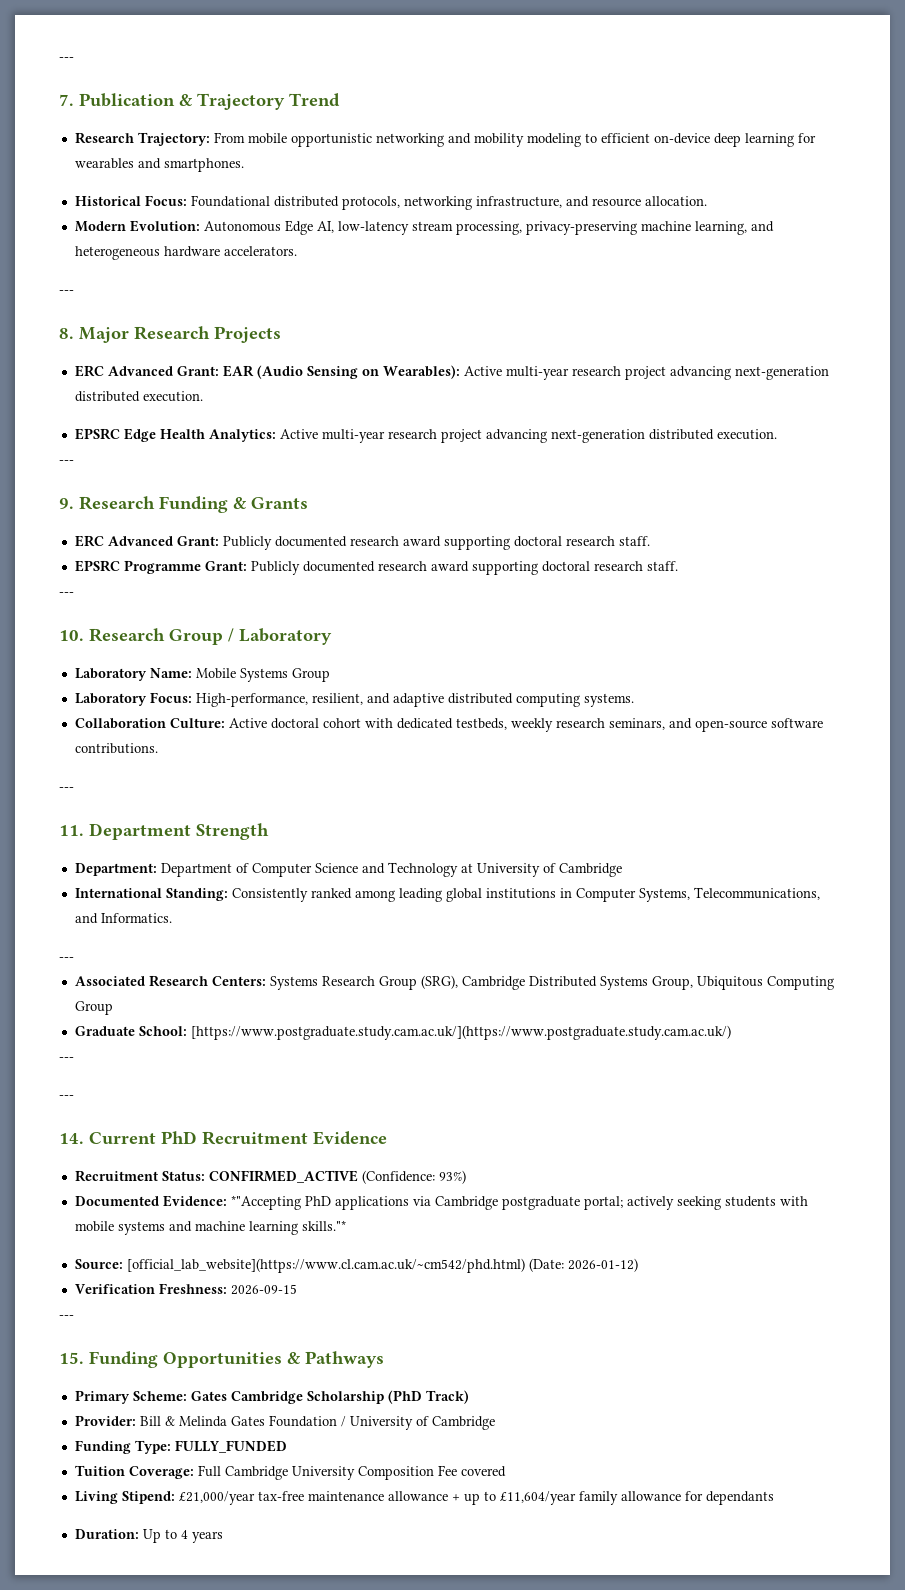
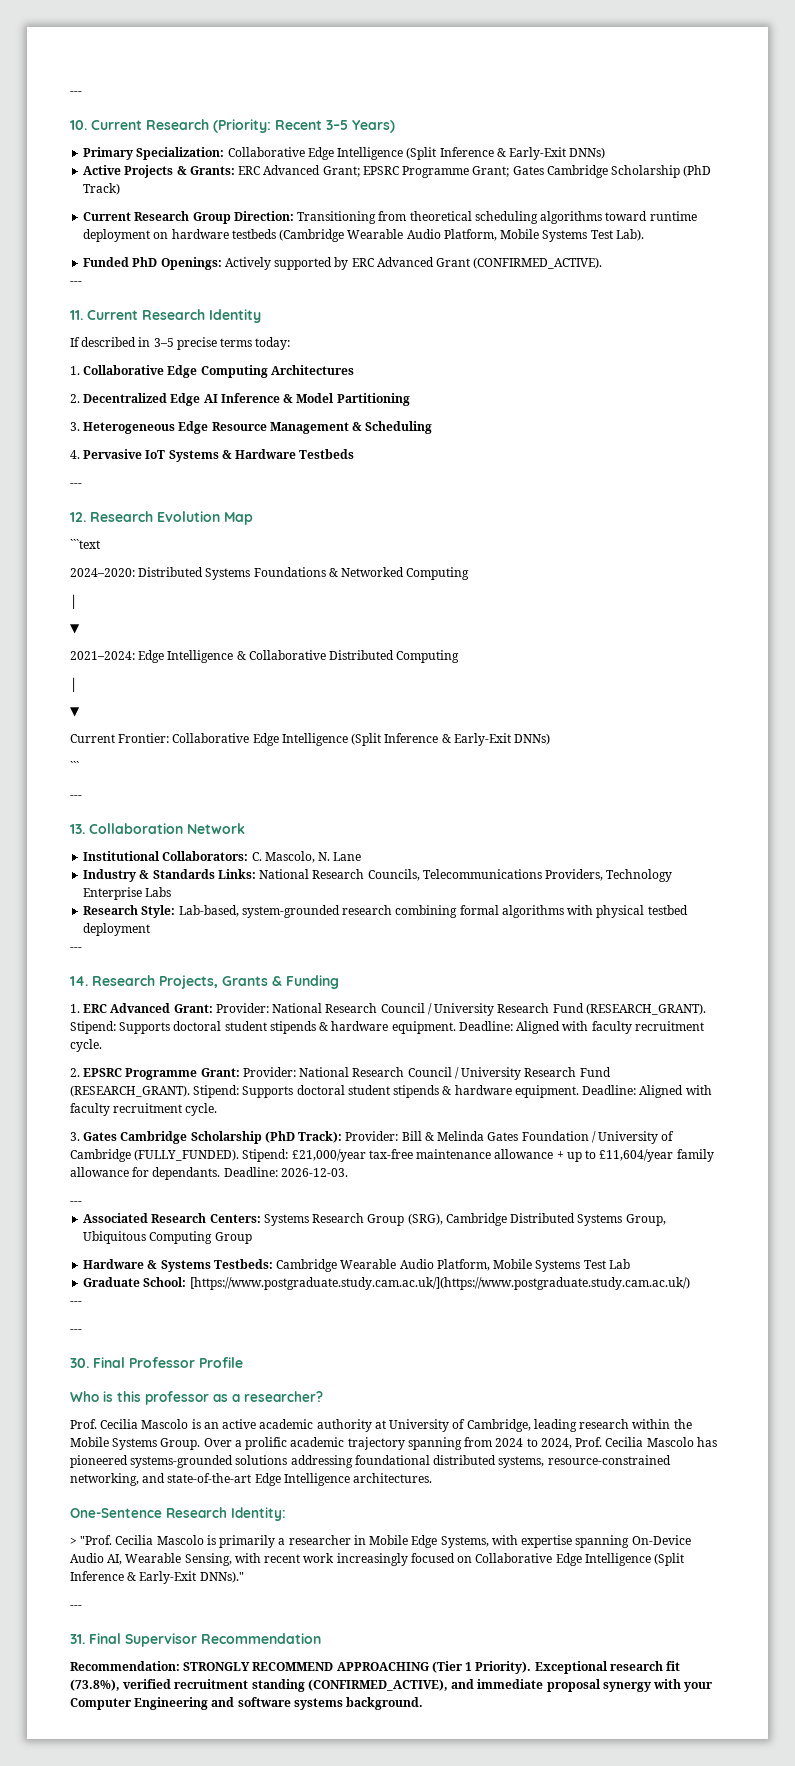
[59,57,74,61] [59,93,340,110] [74,132,816,147] [74,158,244,172] [74,195,707,210] [74,220,774,235] [74,246,297,260] [59,290,74,294] [59,326,281,343] [74,365,829,380] [74,391,203,402] [74,428,777,443] [59,460,74,464] [59,496,308,513] [74,535,650,550] [74,560,678,575] [59,592,74,596] [59,628,332,645] [74,668,330,682] [74,692,634,707] [74,718,823,732] [74,743,158,754] [59,787,74,791] [59,823,269,840] [74,862,622,877] [74,887,820,902] [74,913,172,924] --- // 7. Publication & Trajectory Trend // Research Trajectory: From mobile opportunistic networking and mobility modeling to efficient on-device deep learning for wearables and smartphones. // Historical Focus: Foundational distributed protocols, networking infrastructure, and resource allocation. // Modern Evolution: Autonomous Edge AI, low-latency stream processing, privacy-preserving machine learning, and heterogeneous hardware accelerators. // --- // 8. Major Research Projects // ERC Advanced Grant: EAR (Audio Sensing on Wearables): Active multi-year research project advancing next-generation distributed execution. // EPSRC Edge Health Analytics: Active multi-year research project advancing next-generation distributed execution. // --- // 9. Research Funding & Grants // ERC Advanced Grant: Publicly documented research award supporting doctoral research staff. // EPSRC Programme Grant: Publicly documented research award supporting doctoral research staff. // --- // 10. Research Group / Laboratory // Laboratory Name: Mobile Systems Group // Laboratory Focus: High-performance, resilient, and adaptive distributed computing systems. // Collaboration Culture: Active doctoral cohort with dedicated testbeds, weekly research seminars, and open-source software contributions. // --- // 11. Department Strength // Department: Department of Computer Science and Technology at University of Cambridge // International Standing: Consistently ranked among leading global institutions in Computer Systems, Telecommunications, and Informatics. -> [70,91,82,95] [70,119,395,133] [83,147,606,160] [83,165,712,178] [83,183,121,195] [83,211,697,224] [83,229,644,242] [83,257,603,270] [70,281,82,285] [70,309,261,323] [70,337,291,350] [70,365,354,378] [70,393,410,406] [70,421,433,434] [70,449,355,462] [70,483,82,487] [70,511,253,525] [70,539,100,549] [70,567,470,580] [70,594,77,609] [70,624,80,634] [70,650,460,663] [70,677,77,692] [70,707,80,717] [70,733,551,746] [70,761,79,771] [70,795,82,799] [70,823,245,834] [83,851,362,863] [83,869,673,882] [83,887,172,900] [83,905,688,918] [83,923,151,936] [70,947,82,951] [70,975,339,989] [70,1003,706,1016] [70,1021,704,1034] [70,1039,102,1052] [70,1067,611,1080] [70,1085,712,1098] [70,1103,218,1116] [70,1131,675,1144] [70,1149,714,1162] [70,1167,348,1180] --- // 10. Current Research (Priority: Recent 3–5 Years) // Primary Specialization: Collaborative Edge Intelligence (Split Inference & Early-Exit DNNs) // Active Projects & Grants: ERC Advanced Grant; EPSRC Programme Grant; Gates Cambridge Scholarship (PhD Track) // Current Research Group Direction: Transitioning from theoretical scheduling algorithms toward runtime deployment on hardware testbeds (Cambridge Wearable Audio Platform, Mobile Systems Test Lab). // Funded PhD Openings: Actively supported by ERC Advanced Grant (CONFIRMED_ACTIVE). // --- // 11. Current Research Identity // If described in 3–5 precise terms today: // 1. Collaborative Edge Computing Architectures // 2. Decentralized Edge AI Inference & Model Partitioning // 3. Heterogeneous Edge Resource Management & Scheduling // 4. Pervasive IoT Systems & Hardware Testbeds // --- // 12. Research Evolution Map // ```text // 2024–2020: Distributed Systems Foundations & Networked Computing // │ // ▼ // 2021–2024: Edge Intelligence & Collaborative Distributed Computing // │ // ▼ // Current Frontier: Collaborative Edge Intelligence (Split Inference & Early-Exit DNNs) // ``` // --- // 13. Collaboration Network // Institutional Collaborators: C. Mascolo, N. Lane // Industry & Standards Links: National Research Councils, Telecommunications Providers, Technology Enterprise Labs // Research Style: Lab-based, system-grounded research combining formal algorithms with physical testbed deployment // --- // 14. Research Projects, Grants & Funding // 1. ERC Advanced Grant: Provider: National Research Council / University Research Fund (RESEARCH_GRANT). Stipend: Supports doctoral student stipends & hardware equipment. Deadline: Aligned with faculty recruitment cycle. // 2. EPSRC Programme Grant: Provider: National Research Council / University Research Fund (RESEARCH_GRANT). Stipend: Supports doctoral student stipends & hardware equipment. Deadline: Aligned with faculty recruitment cycle. // 3. Gates Cambridge Scholarship (PhD Track): Provider: Bill & Melinda Gates Foundation / University of Cambridge (FULLY_FUNDED). Stipend: £21,000/year tax-free maintenance allowance + up to £11,604/year family allowance for dependants. Deadline: 2026-12-03.
(113, 1008) none -> [83,1259,630,1272] // Hardware & Systems Testbeds: Cambridge Wearable Audio Platform, Mobile Systems Test Lab
[59,1131,387,1145] [74,1170,466,1184] [74,1195,808,1210] [74,1220,346,1235] [74,1258,638,1273] [74,1283,297,1295] [59,1315,74,1319] [59,1351,384,1368] [74,1390,469,1404] [74,1415,495,1430] [74,1440,287,1454] [74,1465,506,1480] [74,1491,774,1505] [74,1529,223,1543] 14. Current PhD Recruitment Evidence // Recruitment Status: CONFIRMED_ACTIVE (Confidence: 93%) // Documented Evidence: *"Accepting PhD applications via Cambridge postgraduate portal; actively seeking students with mobile systems and machine learning skills."* // Source: [official_lab_website](https://www.cl.cam.ac.uk/~cm542/phd.html) (Date: 2026-01-12) // Verification Freshness: 2026-09-15 // --- // 15. Funding Opportunities & Pathways // Primary Scheme: Gates Cambridge Scholarship (PhD Track) // Provider: Bill & Melinda Gates Foundation / University of Cambridge // Funding Type: FULLY_FUNDED // Tuition Coverage: Full Cambridge University Composition Fee covered // Living Stipend: £21,000/year tax-free maintenance allowance + up to £11,604/year family allowance for dependants // Duration: Up to 4 years -> [70,1357,243,1368] [70,1391,323,1405] [70,1419,692,1432] [70,1437,717,1450] [70,1455,671,1468] [70,1473,433,1486] [70,1507,286,1521] [70,1535,691,1548] [70,1553,685,1566] [70,1571,244,1584] [70,1605,82,1609] [70,1633,321,1647] [70,1661,681,1674] [70,1679,714,1692] [70,1697,424,1710] 30. Final Professor Profile // Who is this professor as a researcher? // Prof. Cecilia Mascolo is an active academic authority at University of Cambridge, leading research within the Mobile Systems Group. Over a prolific academic trajectory spanning from 2024 to 2024, Prof. Cecilia Mascolo has pioneered systems-grounded solutions addressing foundational distributed systems, resource-constrained networking, and state-of-the-art Edge Intelligence architectures. // One-Sentence Research Identity: // > "Prof. Cecilia Mascolo is primarily a researcher in Mobile Edge Systems, with expertise spanning On-Device Audio AI, Wearable Sensing, with recent work increasingly focused on Collaborative Edge Intelligence (Split Inference & Early-Exit DNNs)." // --- // 31. Final Supervisor Recommendation // Recommendation: STRONGLY RECOMMEND APPROACHING (Tier 1 Priority). Exceptional research fit (73.8%), verified recruitment standing (CONFIRMED_ACTIVE), and immediate proposal synergy with your Computer Engineering and software systems background.

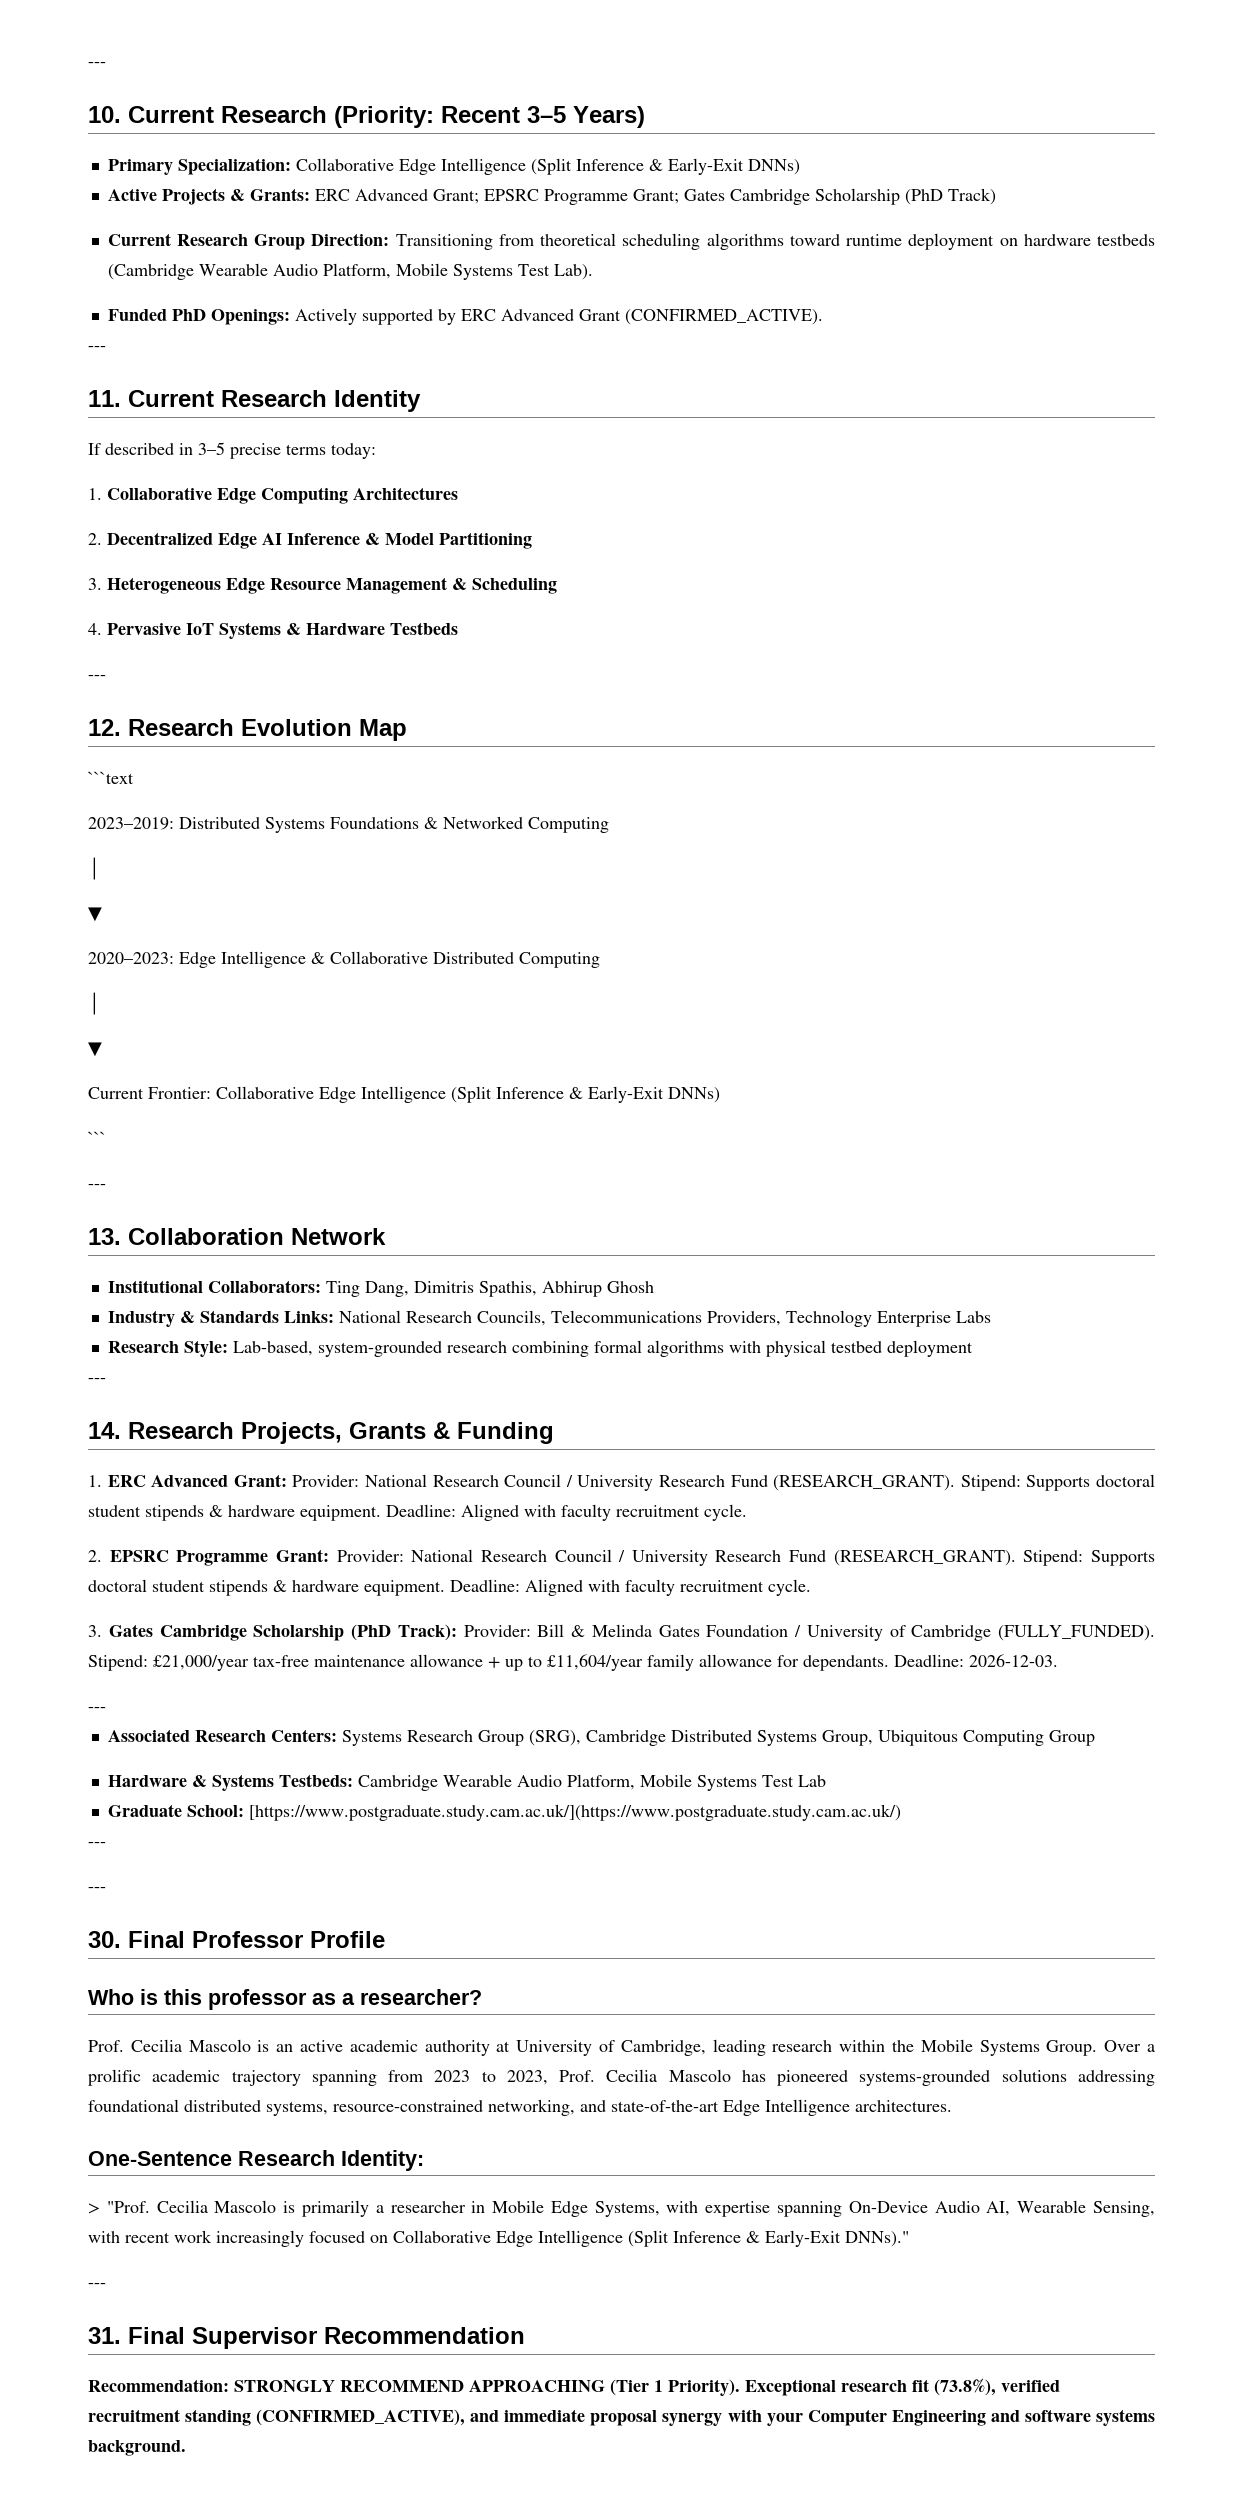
[70,568,135,577] 2024–2020: -> [88,817,174,830] 2023–2019:
[70,651,135,660] 2021–2024: -> [88,952,174,964] 2020–2023:
[251,851,362,863] C. Mascolo, N. Lane -> [325,1281,654,1297] Ting Dang, Dimitris Spathis, Abhirup Ghosh
[495,1438,572,1449] 2024 to 2024, -> [434,2070,548,2085] 2023 to 2023,

